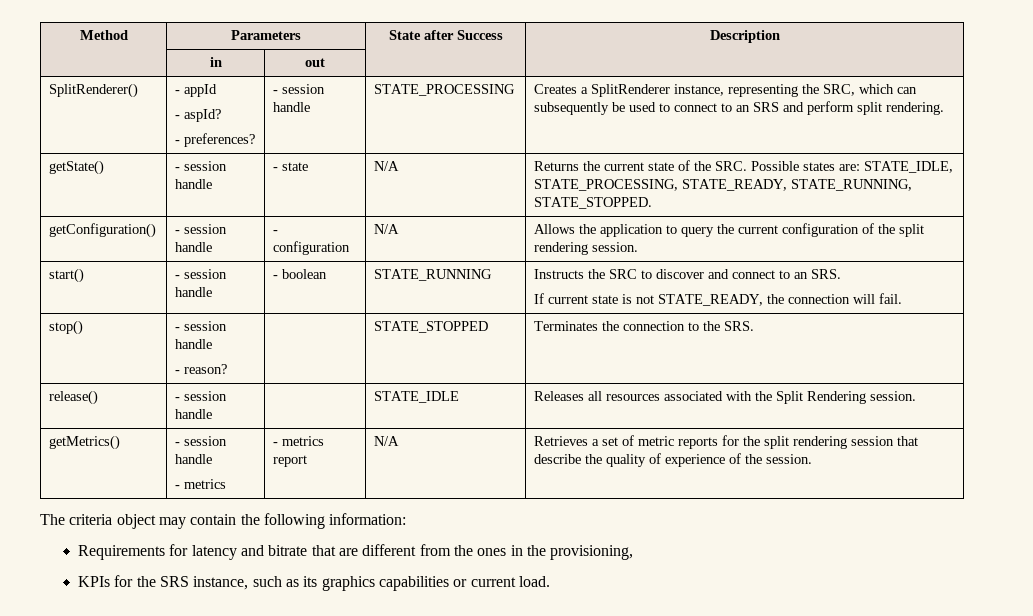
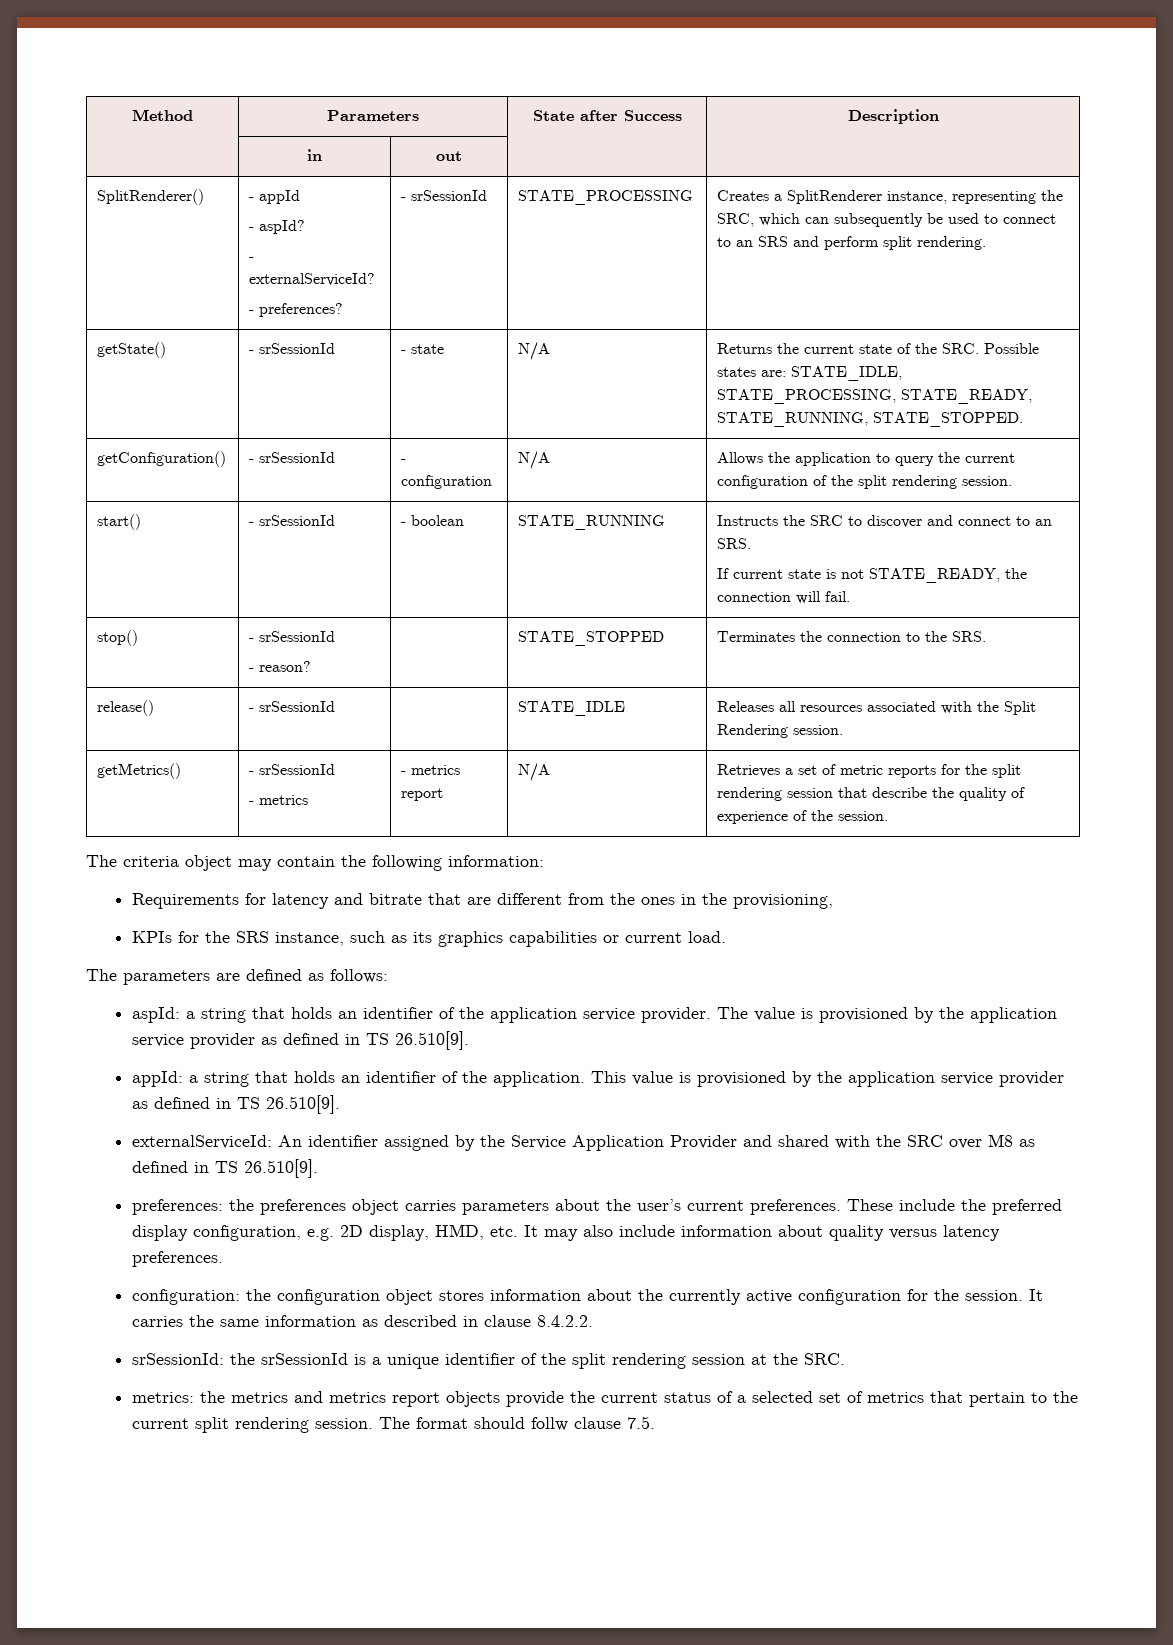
(222, 115) none -> [249,257,255,261] [249,273,376,286] // - externalServiceId?
[282,84,326,94] [273,102,311,112] session handle -> [411,190,488,201] srSessionId
[184,161,228,171] [175,179,213,189] session handle -> [259,343,336,354] srSessionId
[184,224,228,234] [175,242,213,252] session handle -> [259,452,336,463] srSessionId
[184,269,228,279] [175,287,213,297] session handle -> [259,515,336,526] srSessionId
[184,321,228,331] [175,339,213,349] session handle -> [259,631,336,642] srSessionId
[184,391,228,401] [175,409,213,419] session handle -> [259,701,336,712] srSessionId
[184,436,228,446] [175,454,213,464] session handle -> [259,764,336,775] srSessionId
(550, 581) none -> [86,969,388,985] [132,1007,1058,1023] [132,1031,470,1050] [132,1071,1065,1087] [132,1095,341,1114] [132,1134,1036,1151] [132,1159,319,1178] [132,1199,1063,1215] [132,1224,1001,1241] [132,1251,224,1267] [132,1289,1044,1305] [132,1315,594,1327] [132,1353,846,1369] [132,1391,1079,1407] [132,1416,656,1433] // The parameters are defined as follows: // aspId: a string that holds an identifier of the application service provider. The value is provisioned by the application service provider as defined in TS 26.510[9]. // appId: a string that holds an identifier of the application. This value is provisioned by the application service provider as defined in TS 26.510[9]. // externalServiceId: An identifier assigned by the Service Application Provider and shared with the SRC over M8 as defined in TS 26.510[9]. // preferences: the preferences object carries parameters about the user’s current preferences. These include the preferred display configuration, e.g. 2D display, HMD, etc. It may also include information about quality versus latency preferences. // configuration: the configuration object stores information about the currently active configuration for the session. It carries the same information as described in clause 8.4.2.2. // srSessionId: the srSessionId is a unique identifier of the split rendering session at the SRC. // metrics: the metrics and metrics report objects provide the current status of a selected set of metrics that pertain to the current split rendering session. The format should follw clause 7.5.

